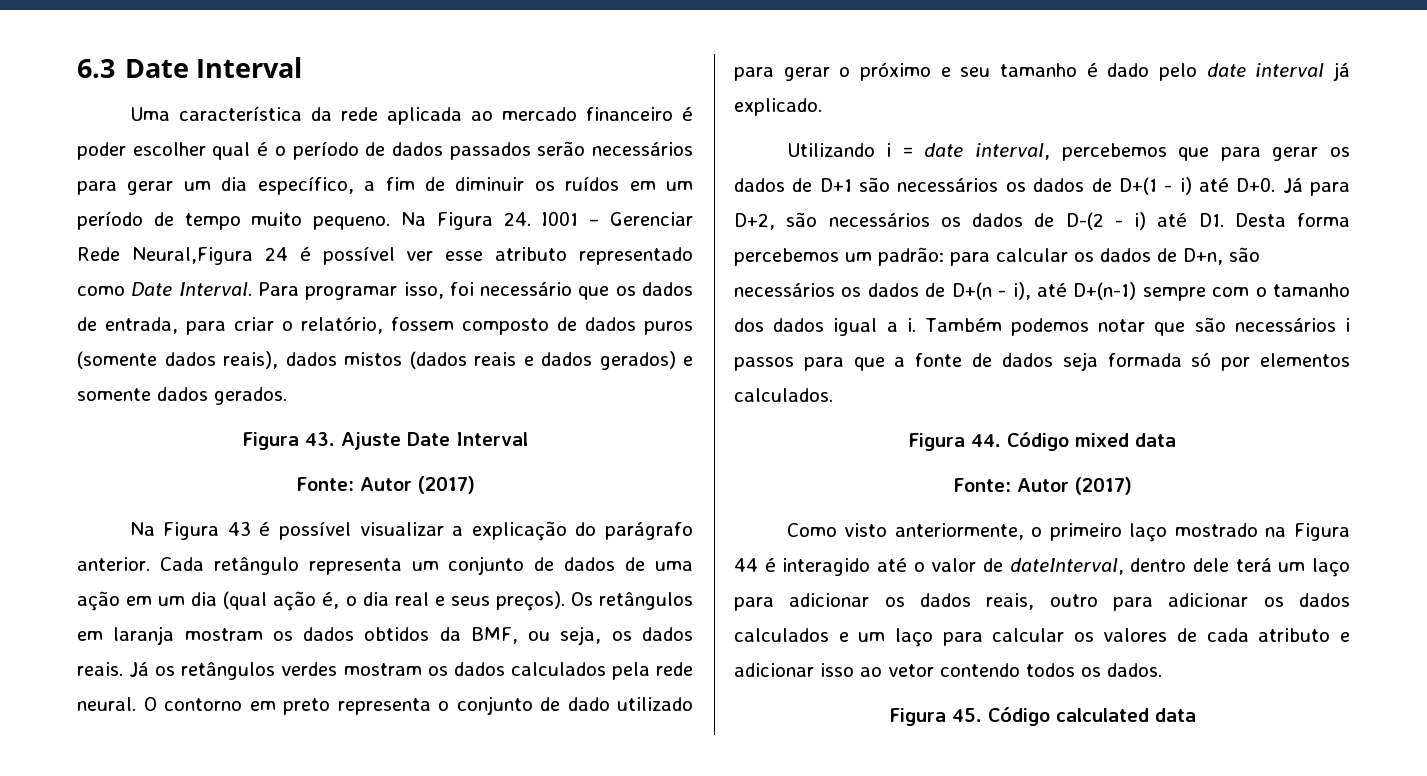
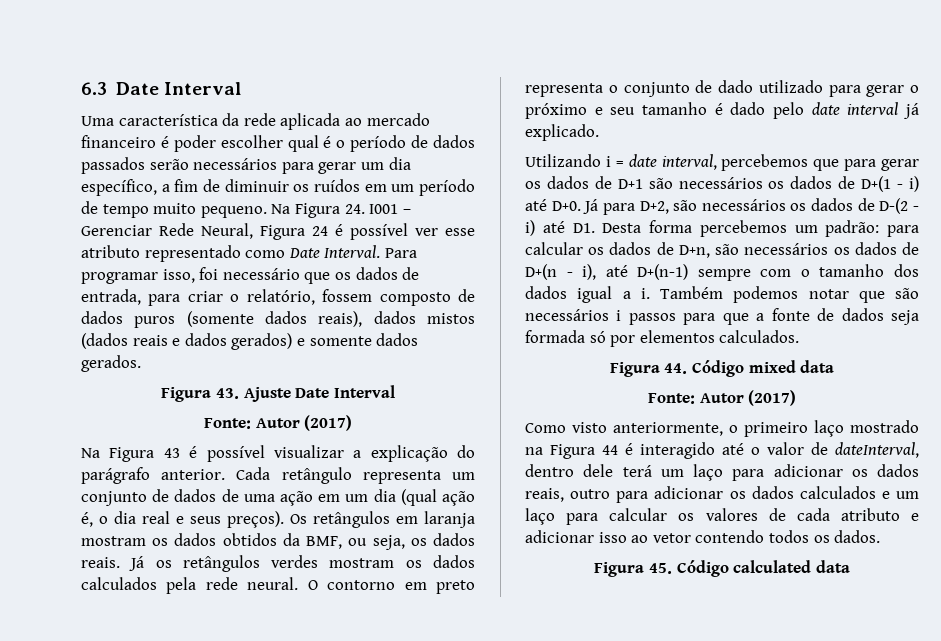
[131,247,253,265] Neural,Figura -> [201,223,305,240] Neural, Figura

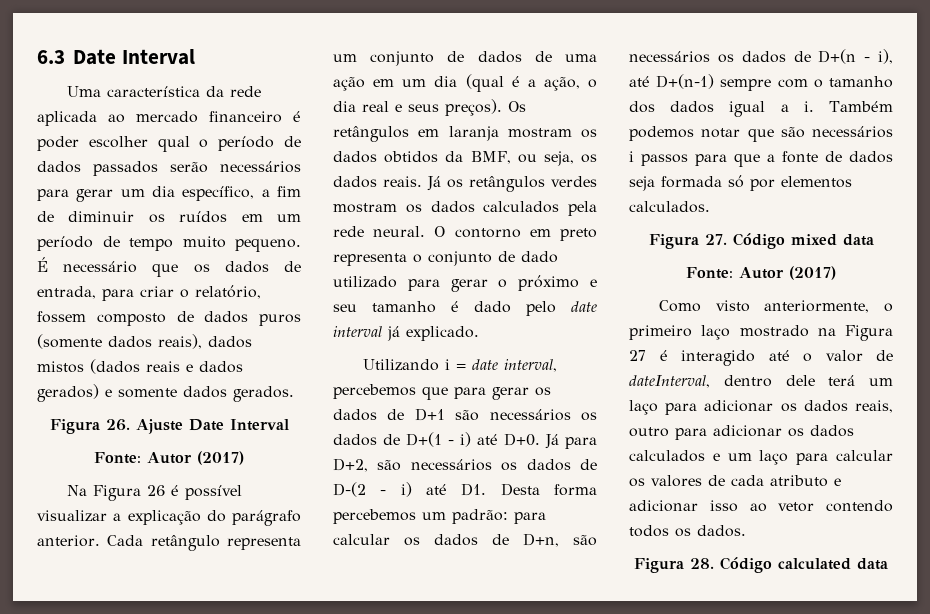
[323,136,332,148] é -> (190, 144) none
[271,203,411,218] [81,223,475,240] [81,245,417,262] [81,267,219,284] Na Figura 24. I001 – Gerenciar Rede Neural, Figura 24 é possível ver esse atributo representado como Date Interval. Para programar isso, foi -> [37,257,48,272] É
[215,388,239,399] 43. -> [105,419,130,431] 26.
[163,448,180,458] 43 -> [147,485,166,496] 26
[441,491,475,506] [81,512,93,527] ação é, -> [511,76,580,91] é a ação,
[664,363,688,374] 44. -> [704,234,727,245] 27.
[602,445,618,455] 44 -> [629,350,646,361] 27
[648,563,672,574] 45. -> [690,558,714,569] 28.

